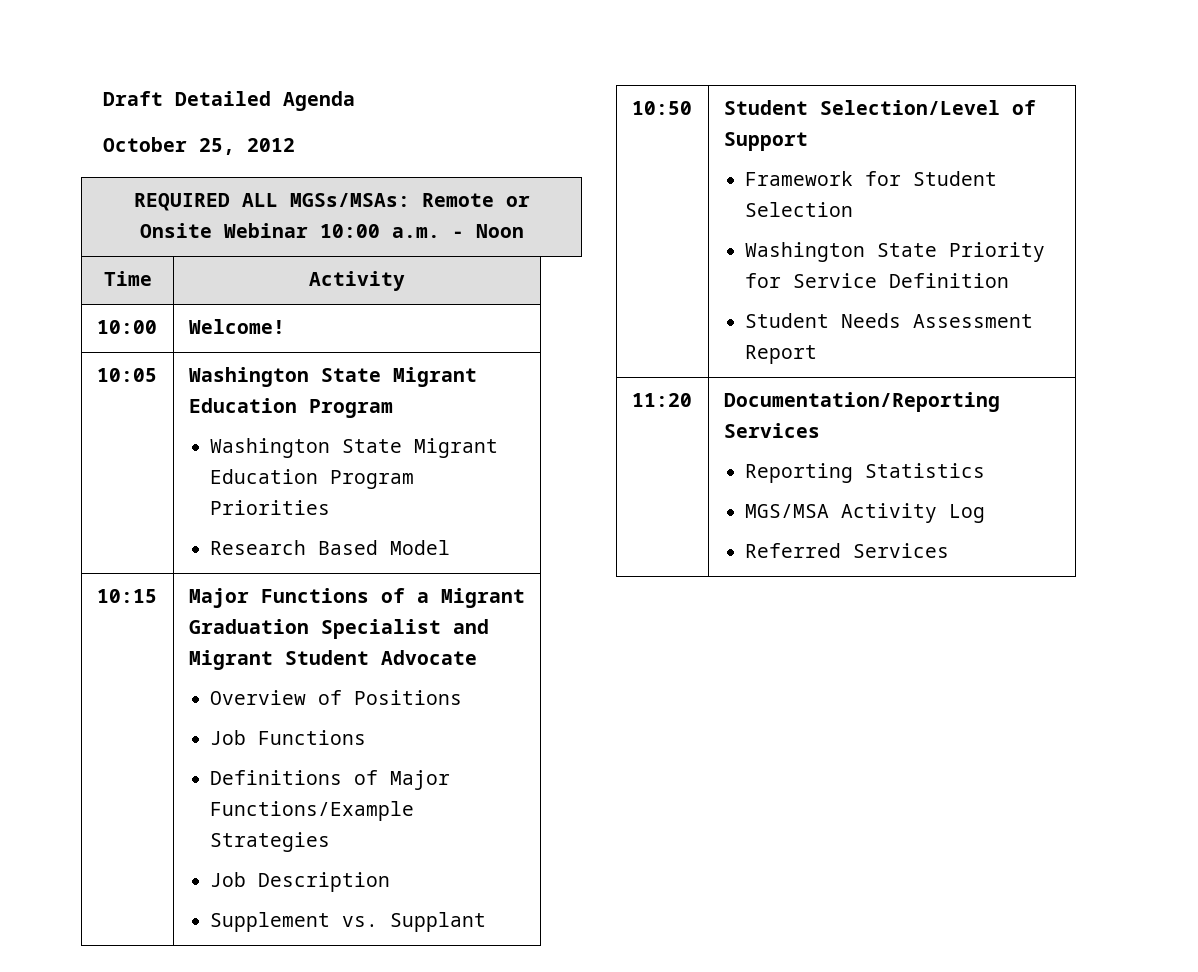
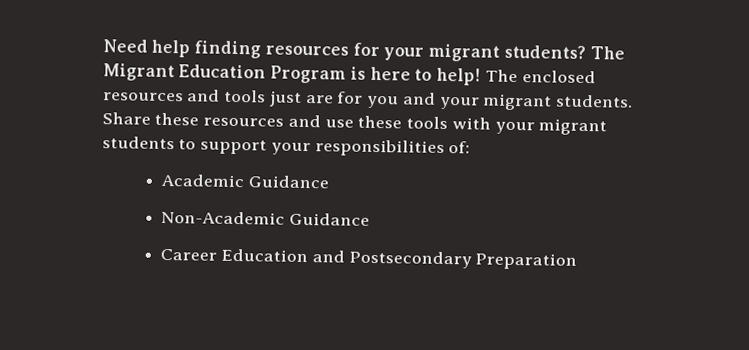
[102,91,355,111] [102,137,295,155] [133,193,530,211] [139,223,524,238] [103,271,152,286] [309,271,405,291] [96,320,157,334] [188,319,285,334] [96,368,157,382] [188,367,477,387] [188,398,393,418] [210,438,499,458] [210,469,415,489] [210,500,331,515] [210,540,451,555] [96,589,157,603] [188,588,525,608] [188,619,489,639] [188,650,477,670] [210,690,463,705] [210,730,367,745] [210,770,451,790] [210,801,415,821] [210,832,331,852] [210,872,391,892] [210,912,487,932] [631,101,692,115] [723,100,1036,115] [723,132,808,151] [745,171,998,186] [745,202,854,217] [745,242,1046,262] [745,273,1010,288] [745,313,1034,328] [745,345,818,364] [631,393,692,407] [723,392,1000,412] [723,423,820,438] [745,463,986,483] [745,503,986,523] [745,543,950,558] Draft Detailed Agenda // October 25, 2012 // REQUIRED ALL MGSs/MSAs: Remote or Onsite Webinar 10:00 a.m. - Noon // Time | Activity // 10:00 | Welcome! // 10:05 | Washington State Migrant Education Program // Washington State Migrant Education Program Priorities // Research Based Model // 10:15 | Major Functions of a Migrant Graduation Specialist and Migrant Student Advocate // Overview of Positions // Job Functions // Definitions of Major Functions/Example Strategies // Job Description // Supplement vs. Supplant // 10:50 | Student Selection/Level of Support // Framework for Student Selection // Washington State Priority for Service Definition // Student Needs Assessment Report // 11:20 | Documentation/Reporting Services // Reporting Statistics // MGS/MSA Activity Log // Referred Services -> [102,39,625,62] [102,63,596,86] [102,89,633,111] [101,112,608,136] [101,136,471,157] [161,173,330,189] [161,210,371,226] [160,248,578,270] Need help finding resources for your migrant students? The Migrant Education Program is here to help! The enclosed resources and tools just are for you and your migrant students. Share these resources and use these tools with your migrant students to support your responsibilities of: // Academic Guidance // Non-Academic Guidance // Career Education and Postsecondary Preparation

